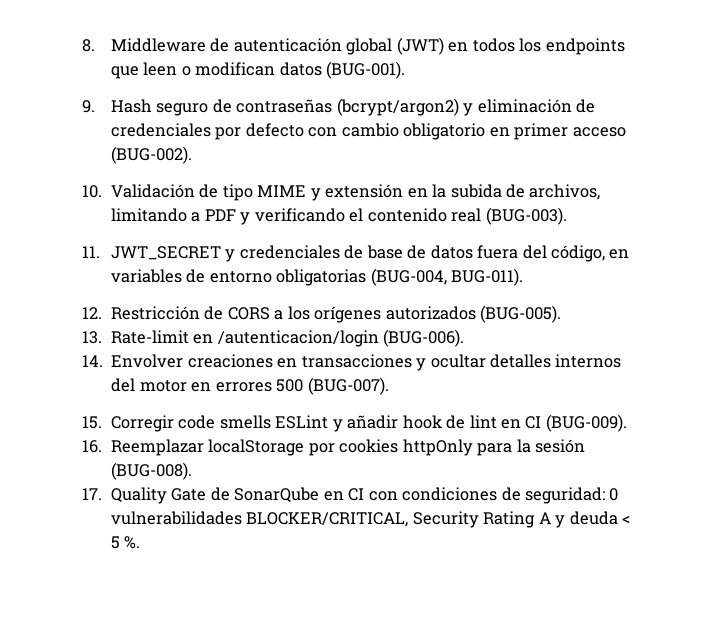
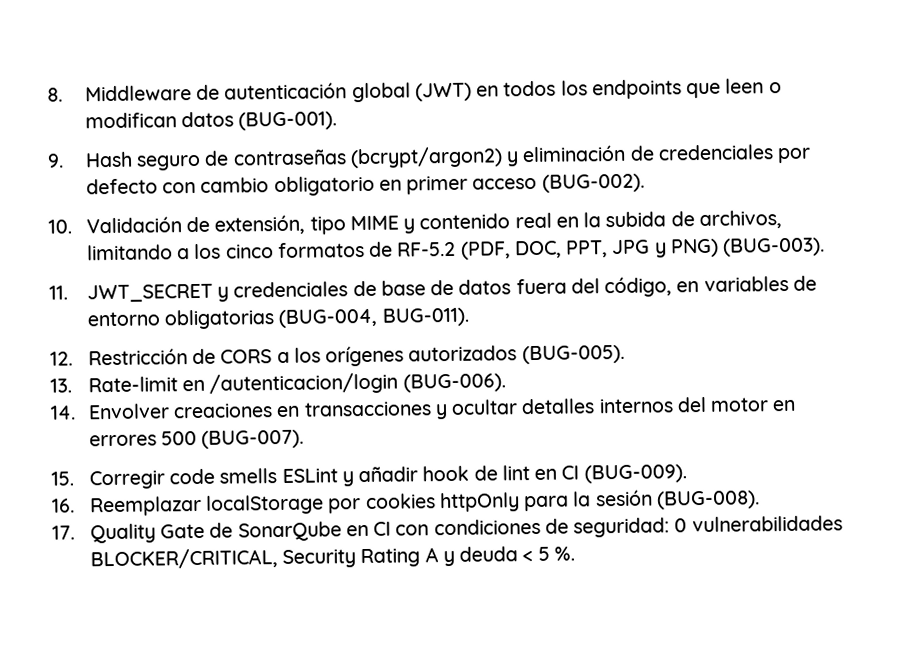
(219, 191) none -> [214,214,306,235] extensión,
[325,184,404,198] extensión -> [419,212,552,230] contenido real
[204,208,482,225] PDF y verificando el contenido real -> [194,238,719,260] los cinco formatos de RF-5.2 (PDF, DOC, PPT, JPG y PNG)

